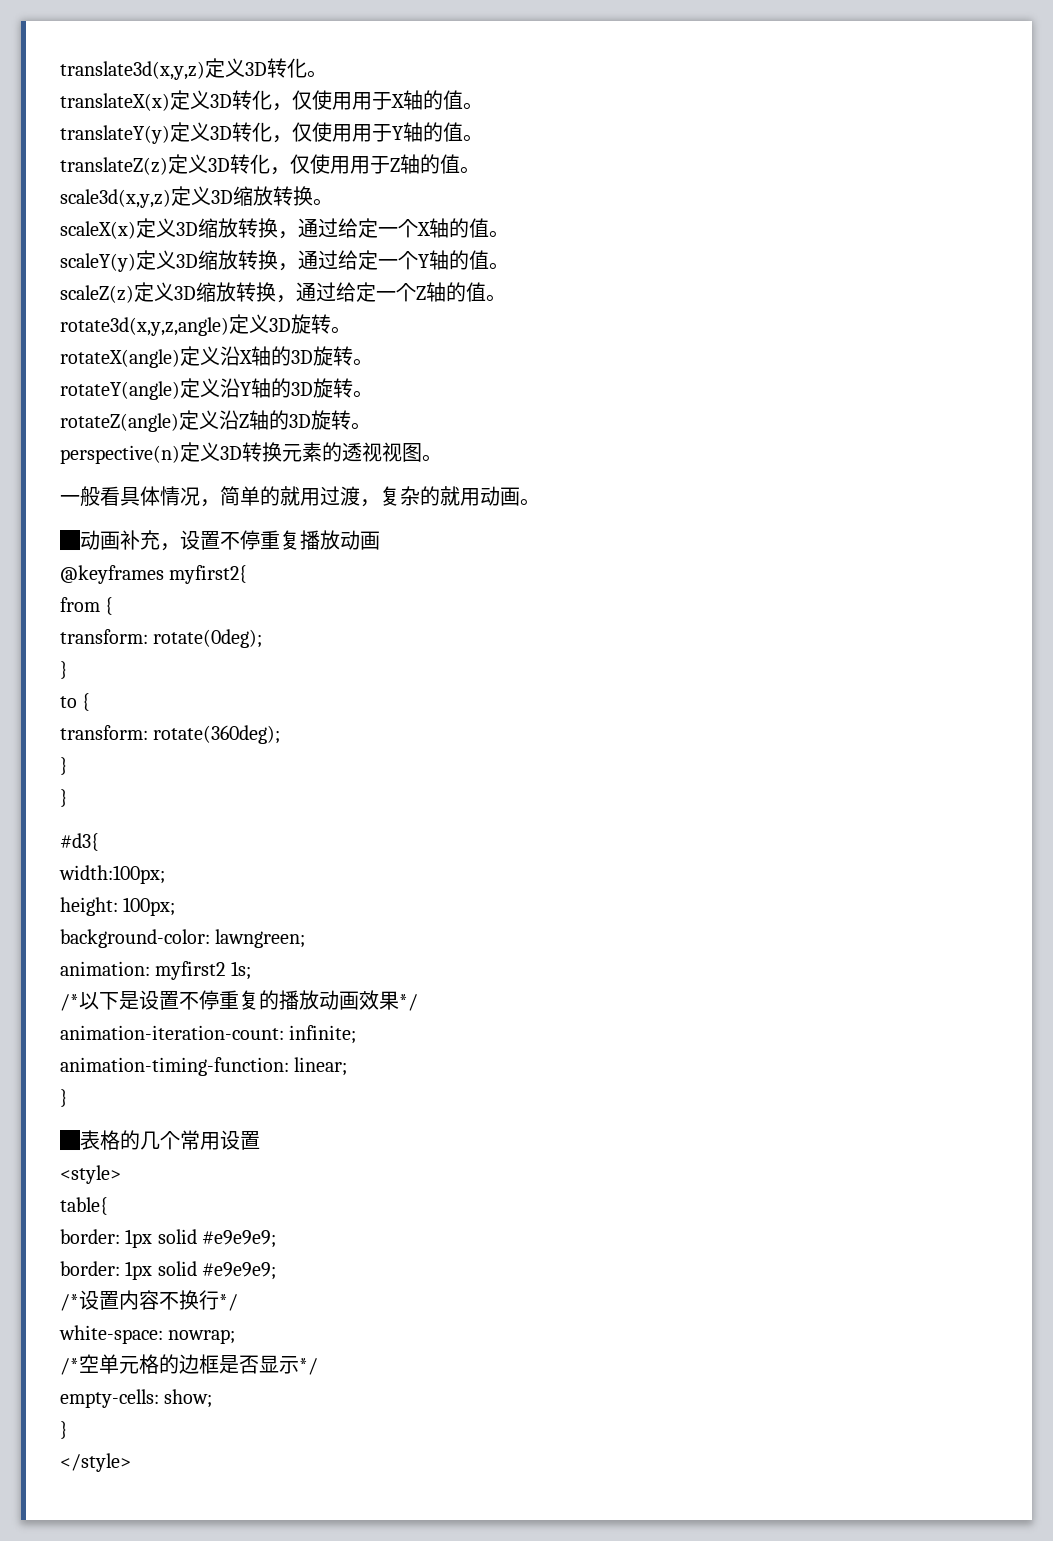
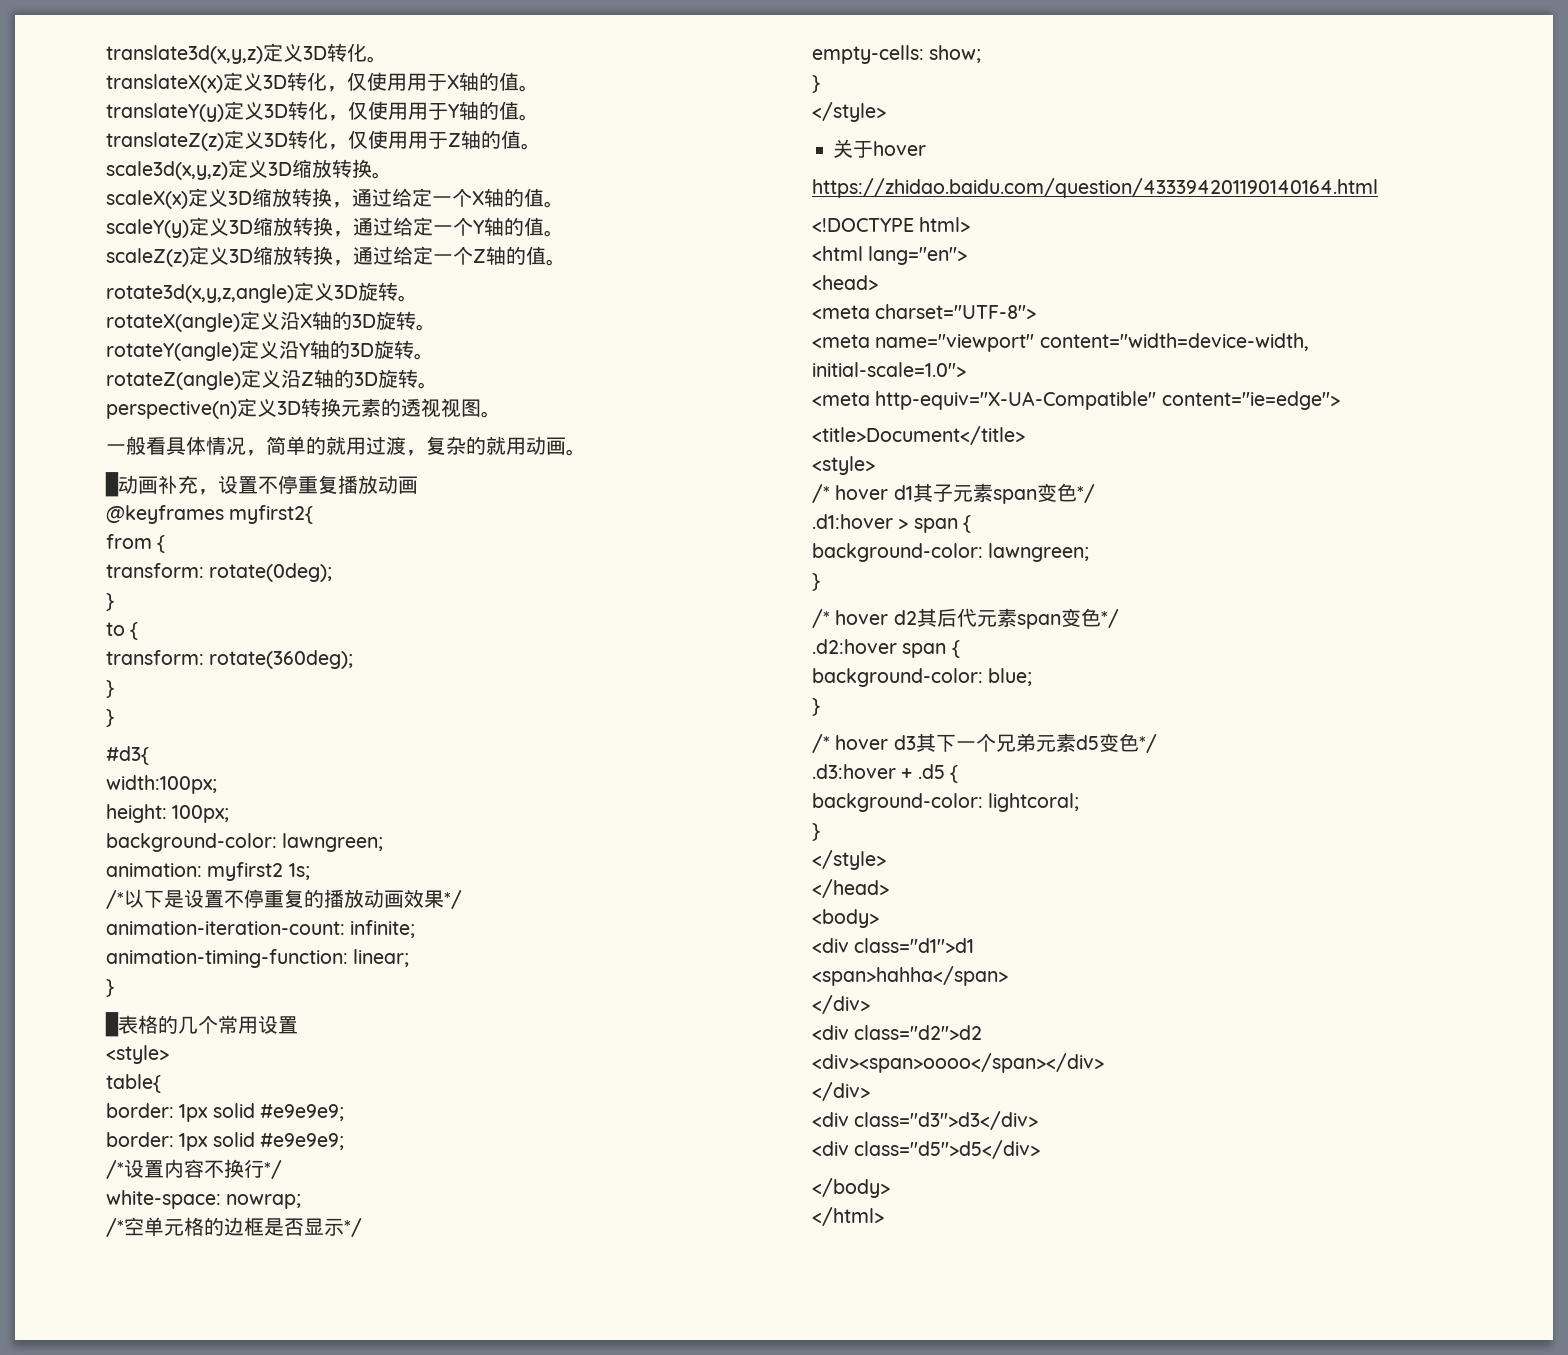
(131, 1462) none -> [833,139,927,158] [812,178,1378,198] [812,217,971,232] [812,246,968,265] [812,275,878,290] [812,304,1037,319] [812,333,1309,352] [812,362,966,377] [812,391,1340,410] [812,426,1025,445] [812,456,875,475] [812,483,1095,504] [812,514,971,533] [812,543,1090,562] [812,573,820,591] [812,608,1119,629] [812,639,960,658] [812,668,1033,687] [812,698,820,716] [812,733,1157,753] [812,764,958,783] [812,793,1080,812] [812,823,820,841] [812,850,886,870] [812,879,889,898] [812,909,879,928] [812,938,975,953] [812,966,1008,986] [812,995,870,1014] [812,1025,983,1040] [812,1053,1104,1073] [812,1082,870,1101] [812,1111,1039,1130] [812,1140,1041,1159] [812,1178,890,1198] [812,1207,884,1226] // 关于hover // https://zhidao.baidu.com/question/433394201190140164.html // <!DOCTYPE html> // <html lang="en"> // <head> // <meta charset="UTF-8"> // <meta name="viewport" content="width=device-width, initial-scale=1.0"> // <meta http-equiv="X-UA-Compatible" content="ie=edge"> // <title>Document</title> // <style> // /* hover d1其子元素span变色*/ // .d1:hover > span { // background-color: lawngreen; // } // /* hover d2其后代元素span变色*/ // .d2:hover span { // background-color: blue; // } // /* hover d3其下一个兄弟元素d5变色*/ // .d3:hover + .d5 { // background-color: lightcoral; // } // </style> // </head> // <body> // <div class="d1">d1 // <span>hahha</span> // </div> // <div class="d2">d2 // <div><span>oooo</span></div> // </div> // <div class="d3">d3</div> // <div class="d5">d5</div> // </body> // </html>

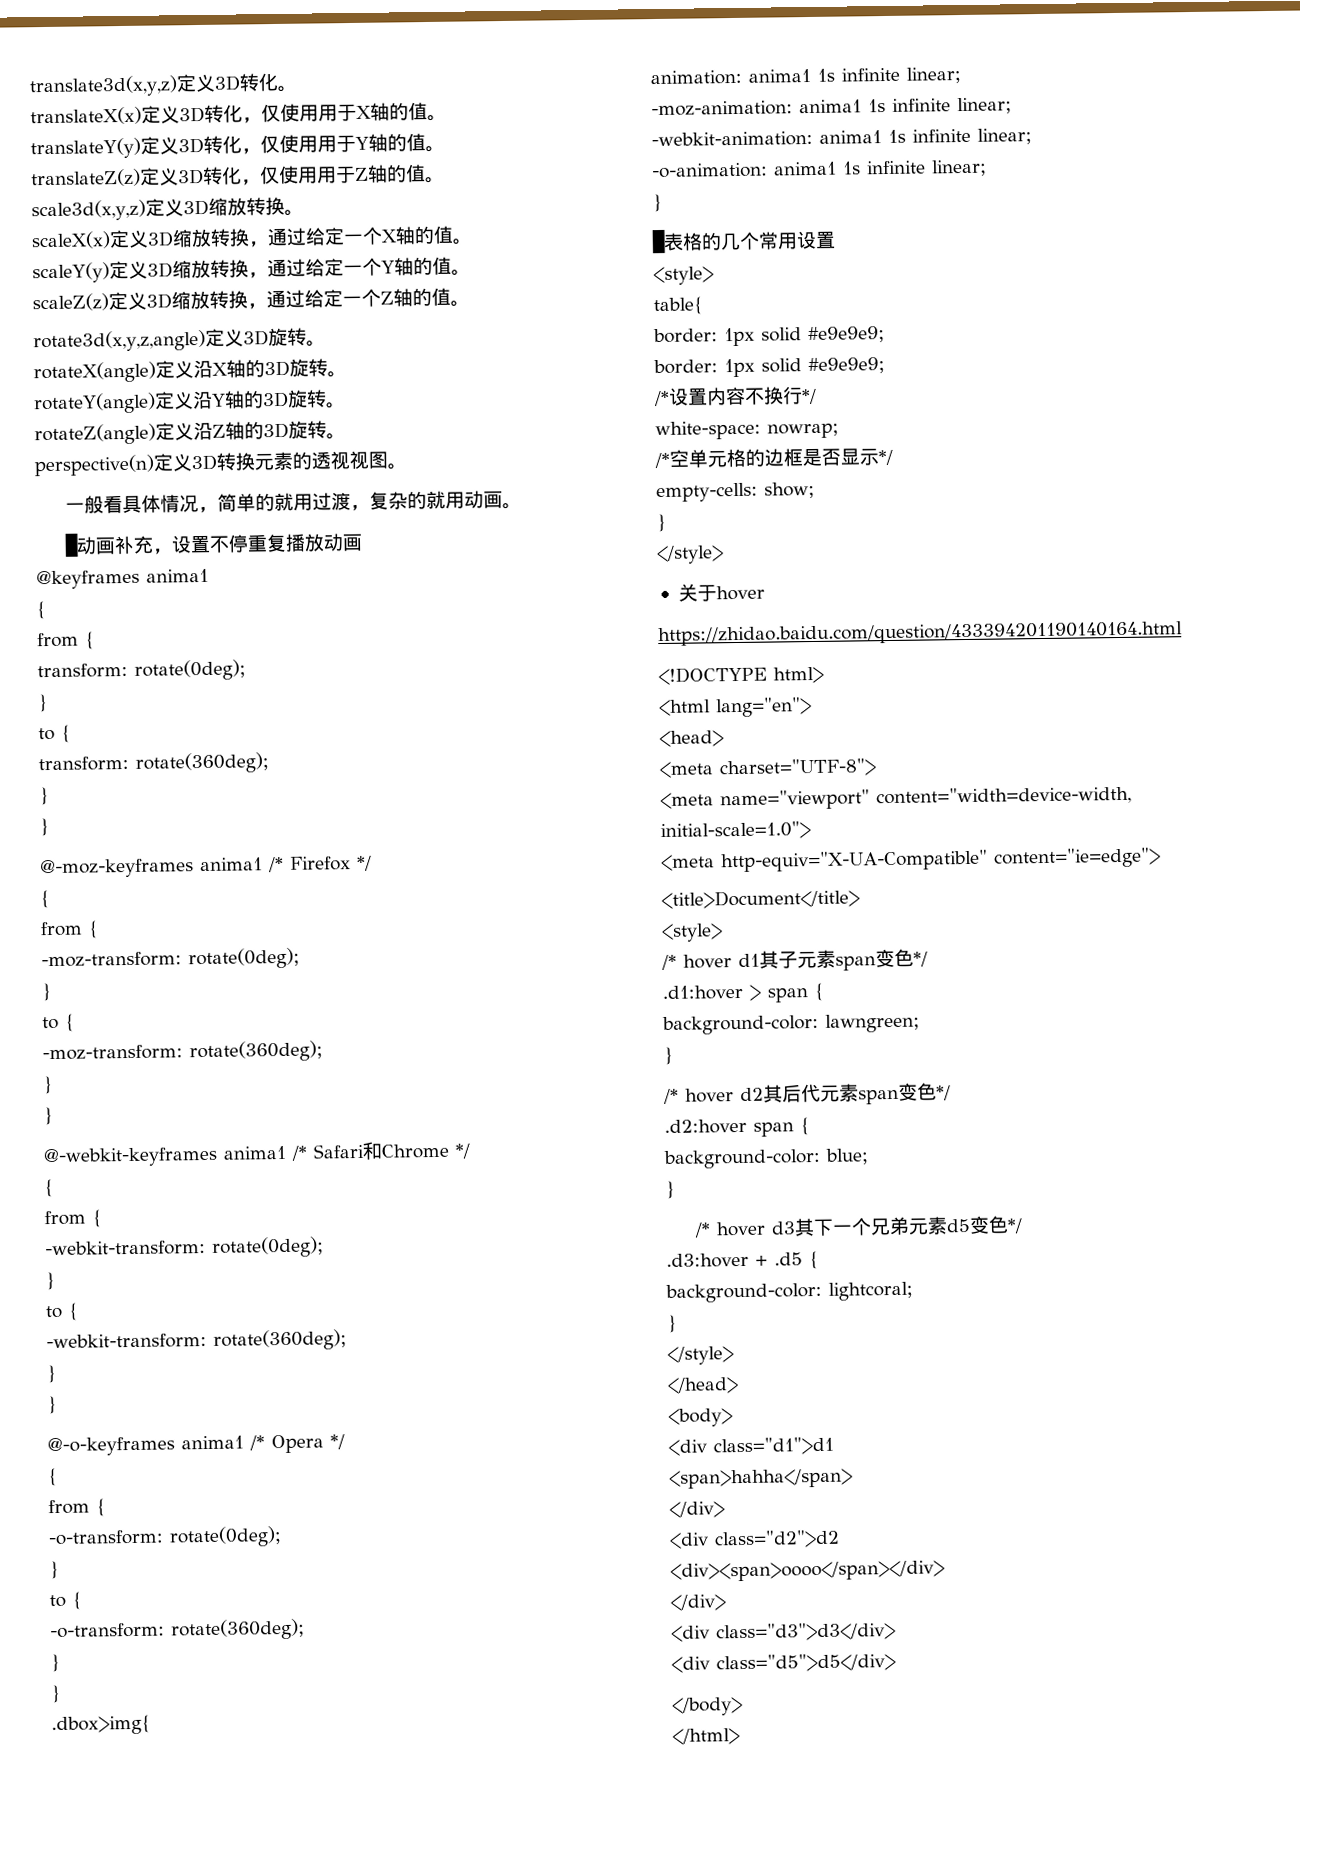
[229,505,314,524] myfirst2{ -> [146,568,209,583] [36,601,47,620] anima1 // {
[106,746,149,765] [106,775,217,794] [106,804,230,823] [106,833,384,852] [106,862,310,881] [106,889,462,909] [106,920,416,938] [106,949,348,968] #d3{ // width:100px; // height: 100px; // background-color: lawngreen; // animation: myfirst2 1s; // /*以下是设置不停重复的播放动画效果*/ // animation-iteration-count: infinite; // animation-timing-function: -> [40,855,372,879] [40,890,51,909] [40,920,100,939] [41,947,300,970] [41,982,52,1002] [42,1013,76,1032] [42,1040,323,1063] [42,1075,54,1095] [43,1106,54,1126] [43,1141,471,1168] [44,1178,55,1198] [44,1209,103,1228] [45,1236,324,1258] [45,1271,56,1291] [45,1302,80,1321] [46,1329,347,1351] [46,1364,57,1384] [47,1395,58,1415] [47,1434,345,1457] [48,1467,59,1487] [48,1498,107,1517] [48,1526,282,1548] [49,1560,60,1580] [49,1591,83,1610] [50,1618,305,1641] [50,1653,61,1673] [50,1684,62,1704] [51,1714,152,1736] [650,67,961,86] [651,97,1012,117] [651,128,1032,148] [651,160,926,179] @-moz-keyframes anima1 /* Firefox */ // { // from { // -moz-transform: rotate(0deg); // } // to { // -moz-transform: rotate(360deg); // } // } // @-webkit-keyframes anima1 /* Safari和Chrome */ // { // from { // -webkit-transform: rotate(0deg); // } // to { // -webkit-transform: rotate(360deg); // } // } // @-o-keyframes anima1 /* Opera */ // { // from { // -o-transform: rotate(0deg); // } // to { // -o-transform: rotate(360deg); // } // } // .dbox>img{ // animation: anima1 1s infinite linear; // -moz-animation: anima1 1s infinite linear; // -webkit-animation: anima1 1s infinite linear; // -o-animation: anima1 1s infinite

